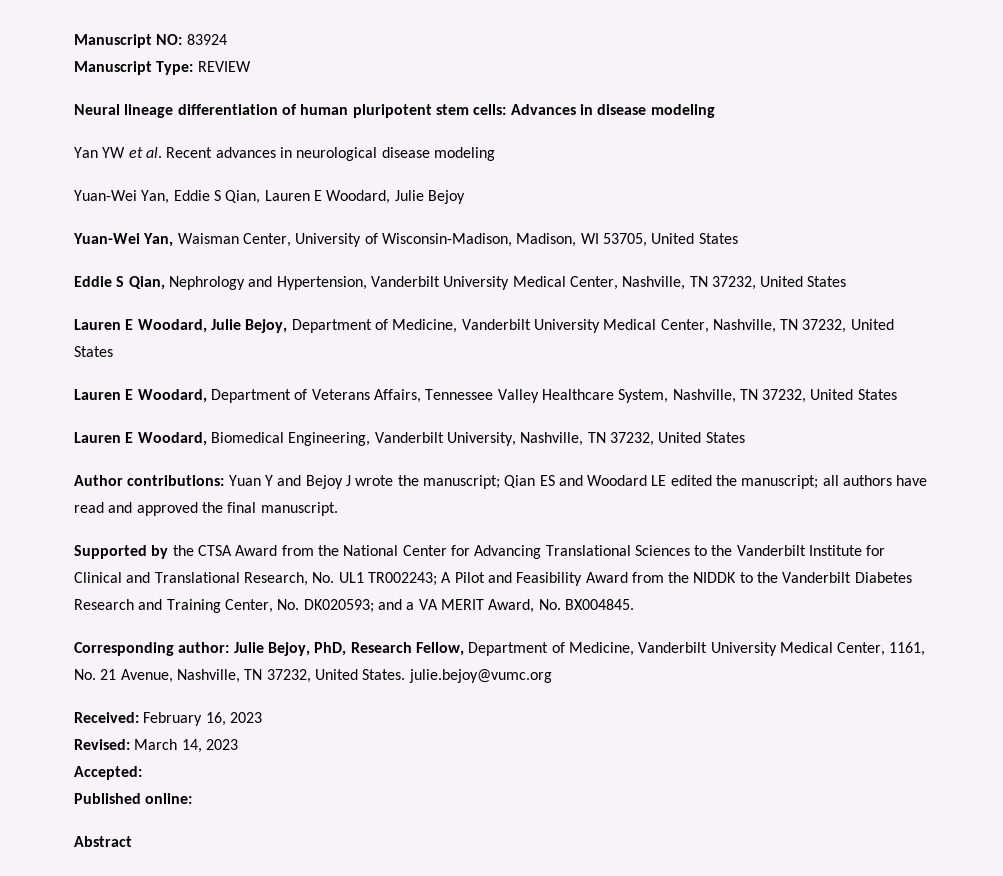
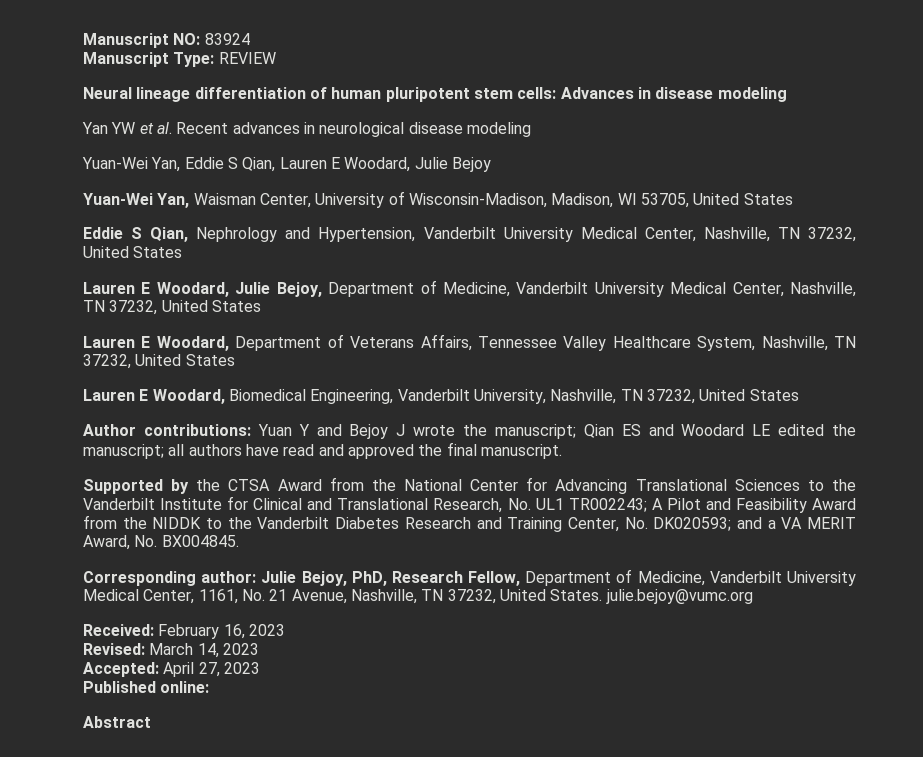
(142, 773) none -> [163,662,260,677] April 27, 2023

